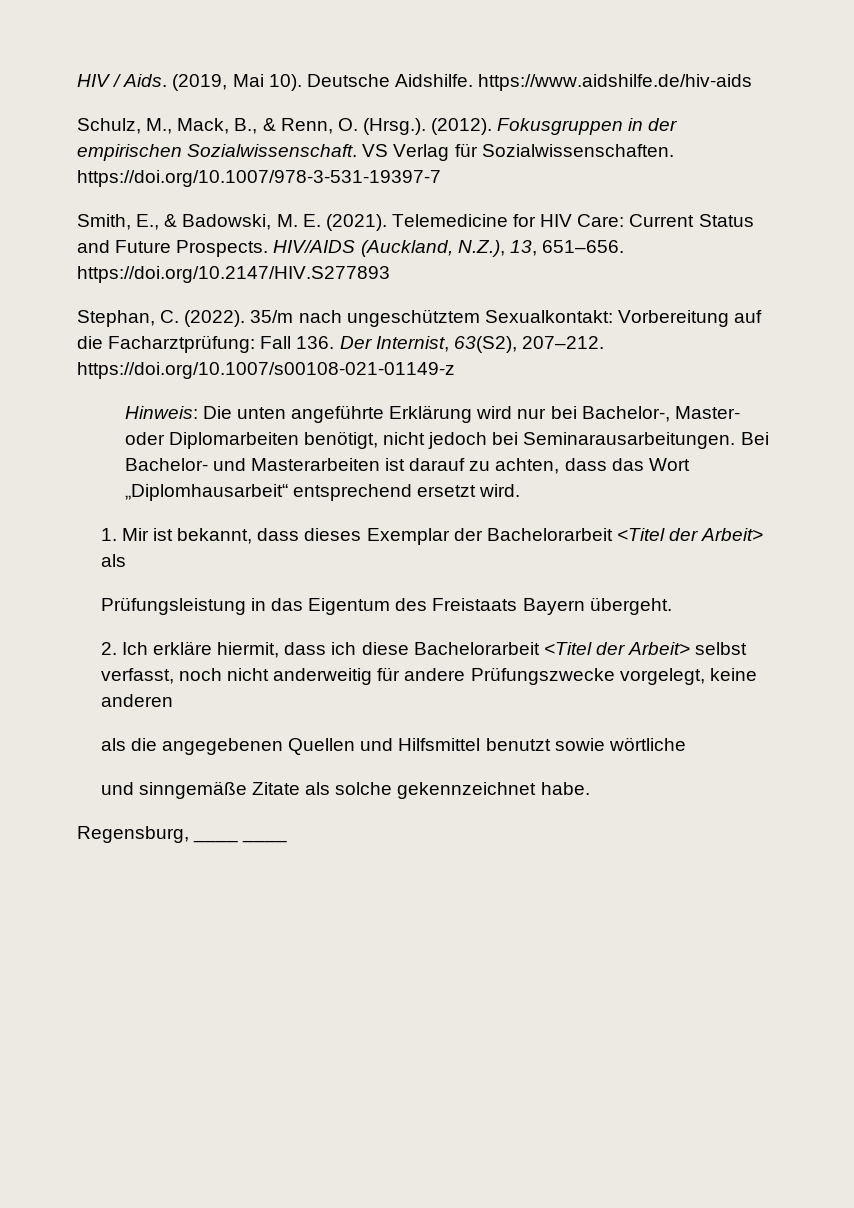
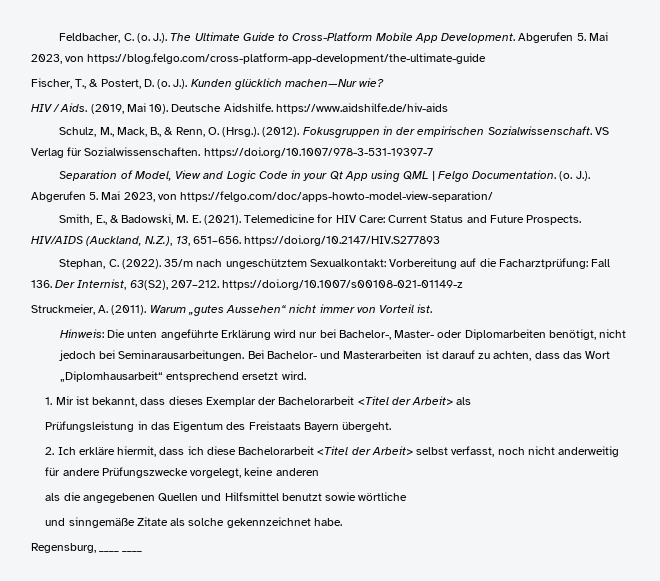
(77, 80) none -> [59,32,608,43] [31,53,487,64] [31,78,385,90] Feldbacher, C. (o. J.). The Ultimate Guide to Cross-Platform Mobile App Development. Abgerufen 5. Mai 2023, von https://blog.felgo.com/cross-platform-app-development/the-ultimate-guide // Fischer, T., & Postert, D. (o. J.). Kunden glücklich machen—Nur wie? //
(441, 178) none -> [59,170,590,182] [31,191,494,202] // Separation of Model, View and Logic Code in your Qt App using QML | Felgo Documentation. (o. J.). Abgerufen 5. Mai 2023, von https://felgo.com/doc/apps-howto-model-view-separation/
(455, 370) none -> [31,304,433,316] // Struckmeier, A. (2011). Warum „gutes Aussehen“ nicht immer von Vorteil ist.

